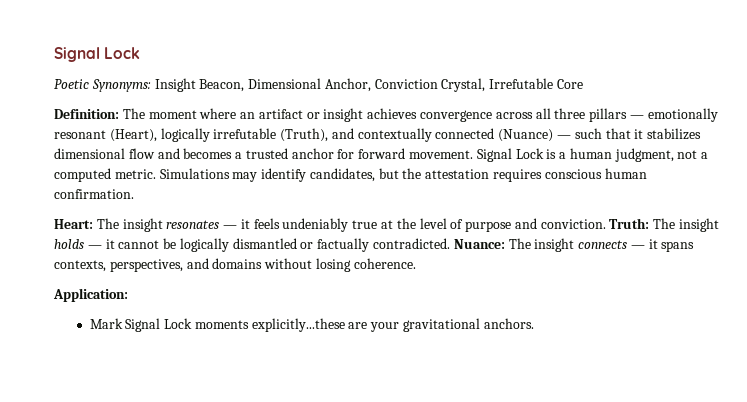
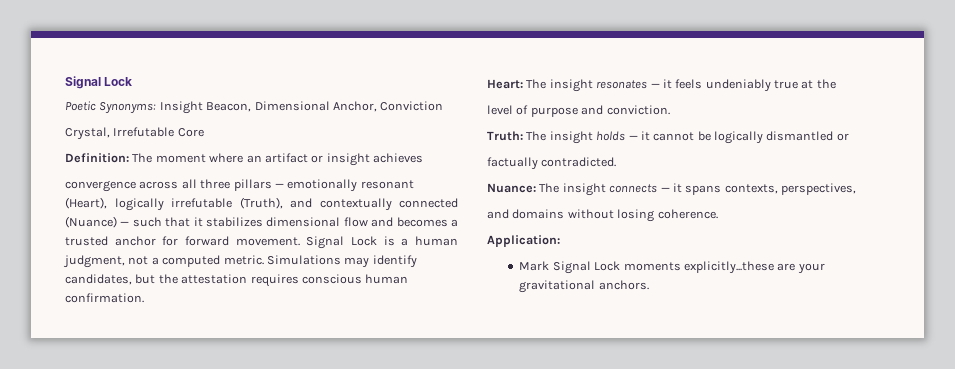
(438, 84) none -> (444, 106) //
(418, 113) none -> (423, 158) //
(416, 223) none -> (836, 84) //
(606, 224) none -> (670, 110) //
(314, 245) none -> (849, 137) //
(451, 243) none -> (617, 162) //
(183, 265) none -> (856, 189) //

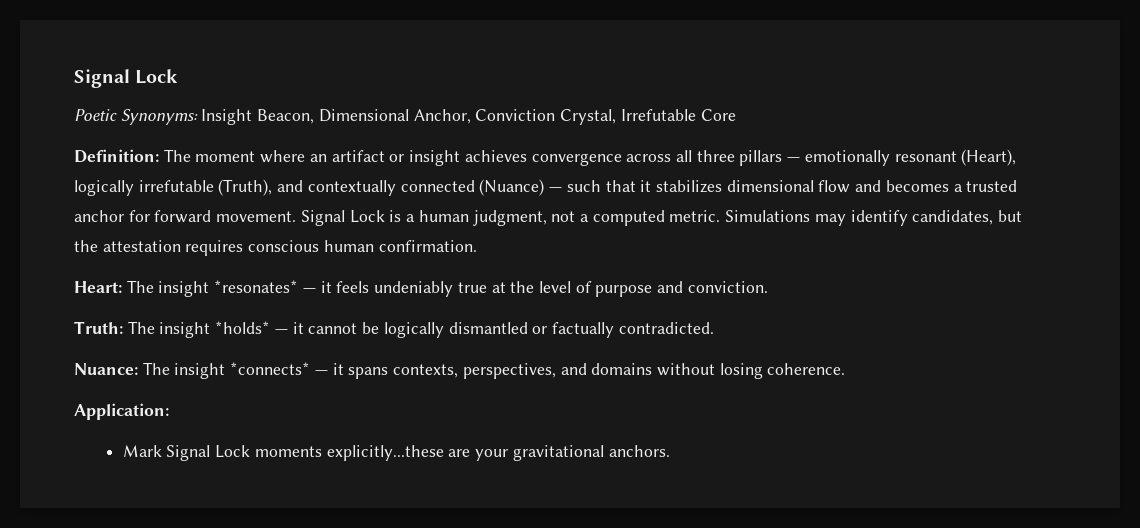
(444, 106) // -> (556, 115) none
(423, 158) // -> (527, 156) none
[596,80,648,89] resonates -> [214,280,299,293] *resonates*
(836, 84) // -> (535, 287) none
[596,131,626,141] holds -> [215,321,271,334] *holds*
(849, 137) // -> (548, 330) none
[609,184,658,193] connects -> [230,362,311,375] *connects*
(856, 189) // -> (556, 371) none

